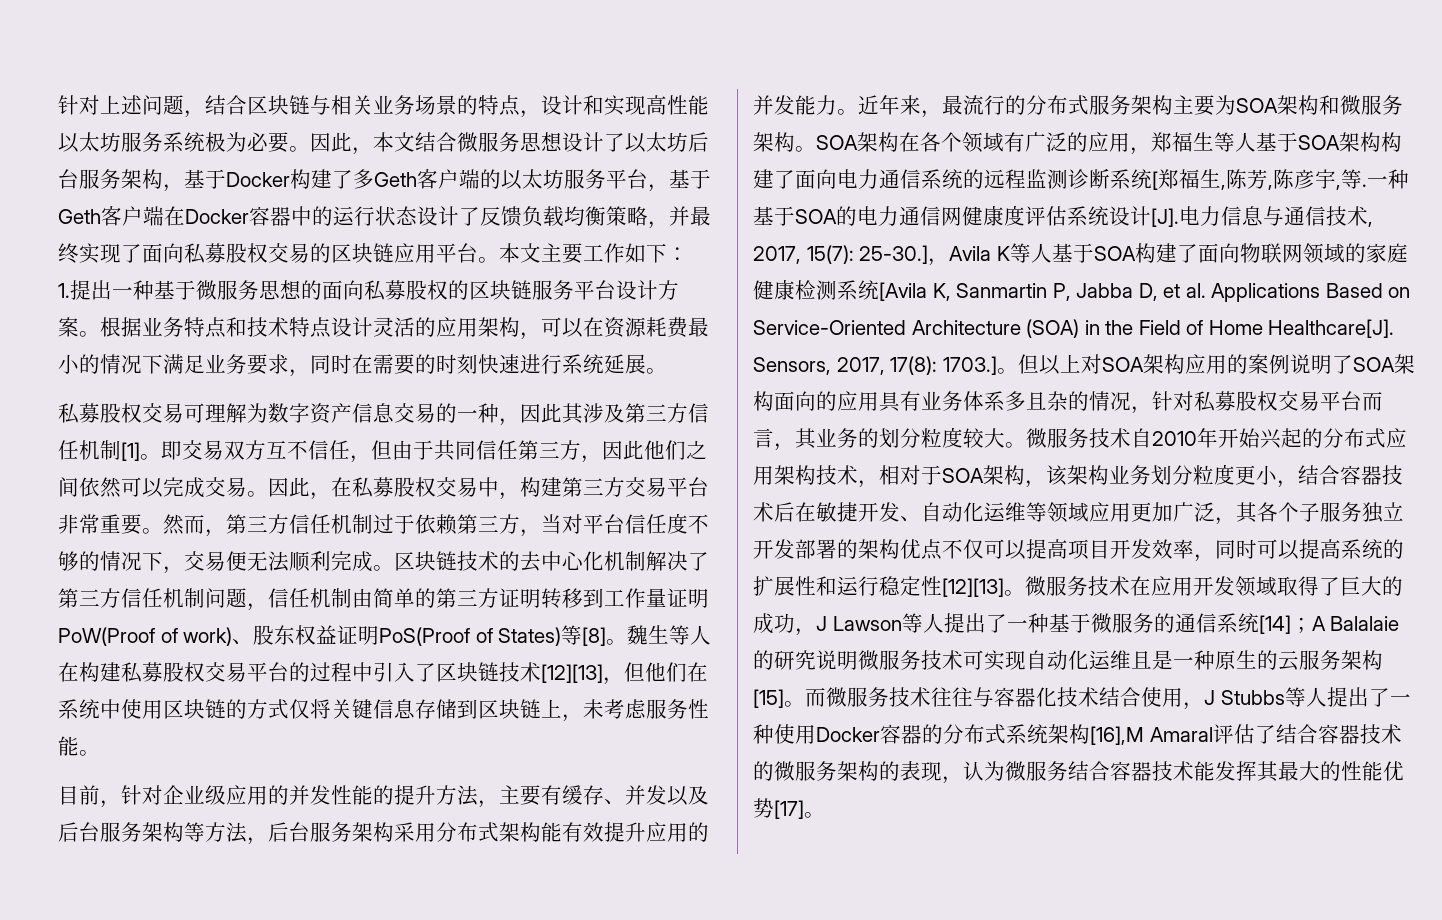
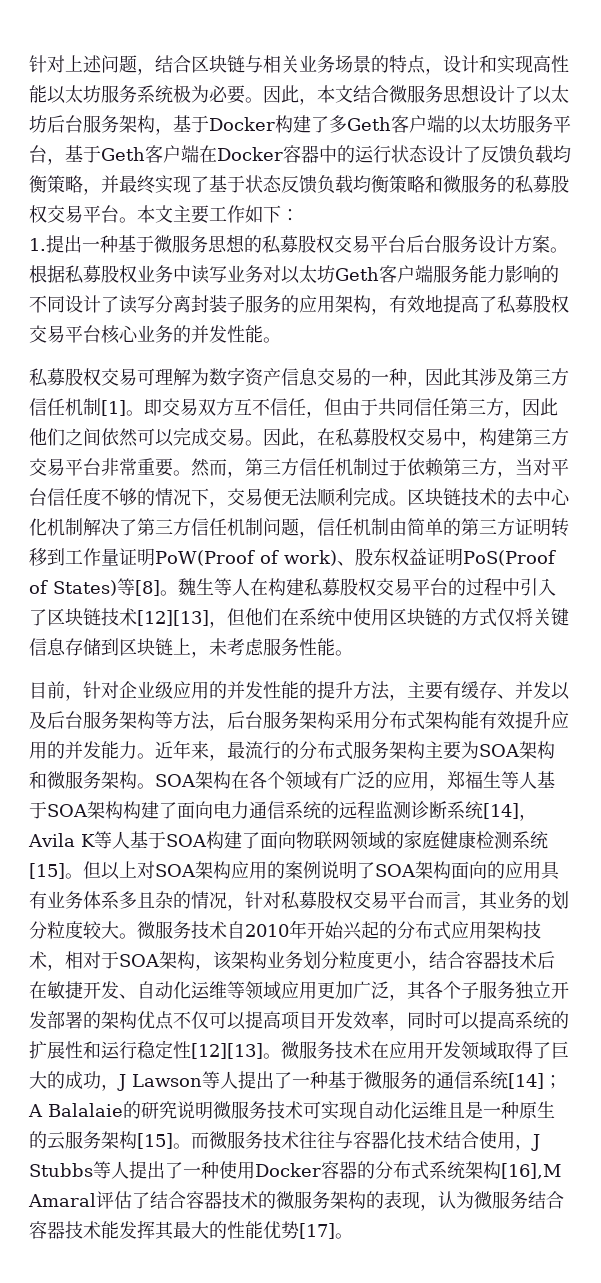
[142,243,436,264] 面向私募股权交易的区块链应用 -> [209,175,569,194] [29,205,83,223] 基于状态反馈负载均衡策略和微服务的私募股权交易
[322,280,679,301] [58,317,709,340] [58,354,646,377] 面向私募股权的区块链服务平台设计方案。根据业务特点和技术特点设计灵活的应用架构，可以在资源耗费最小的情况下满足业务要求，同时在需要的时刻快速进行系统延展 -> [262,235,568,254] [29,265,559,284] [29,295,569,315] [29,325,263,344] 私募股权交易平台后台服务设计方案。根据私募股权业务中读写业务对以太坊Geth客户端服务能力影响的不同设计了读写分离封装子服务的应用架构，有效地提高了私募股权交易平台核心业务的并发性能
[1152,169,1409,190] [753,205,1373,227] [753,245,929,264] [郑福生,陈芳,陈彦宇,等.一种基于SOA的电力通信网健康度评估系统设计[J].电力信息与通信技术, 2017, 15(7): 25-30.] -> [483,803,519,819] [14]
[879,282,1411,302] [753,319,1395,338] [753,356,997,375] [Avila K, Sanmartin P, Jabba D, et al. Applications Based on Service-Oriented Architecture (SOA) in the Field of Home Healthcare[J]. Sensors, 2017, 17(8): 1703.] -> [29,863,65,879] [15]

